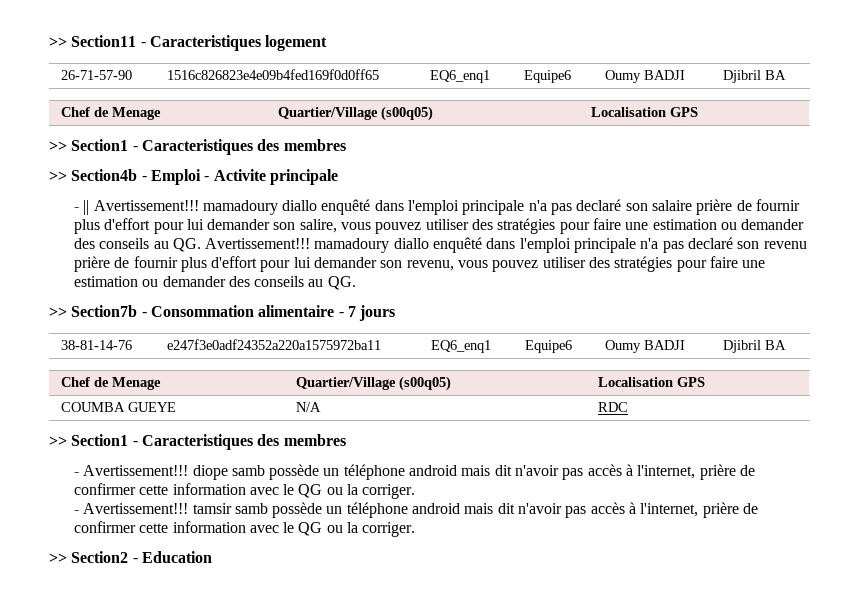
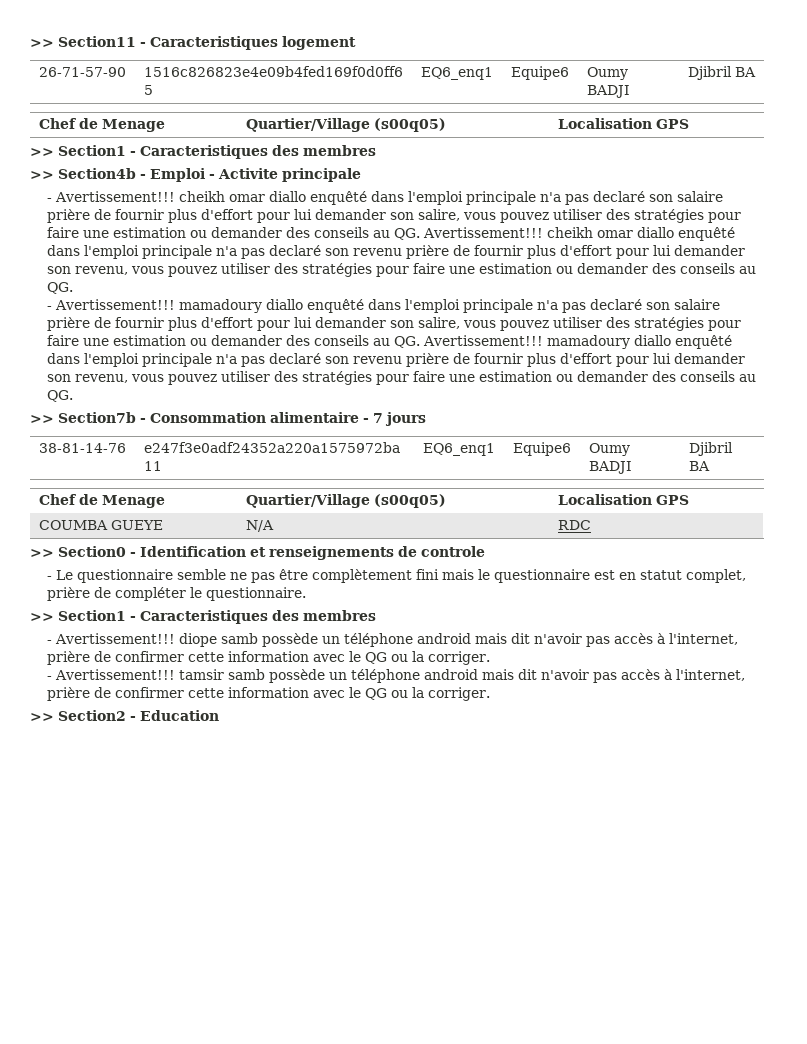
[83,200,90,215] || -> [55,191,724,205] [47,209,742,223] [47,227,736,241] [47,245,746,259] [47,263,757,277] [47,282,74,294] [47,306,53,310] Avertissement!!! cheikh omar diallo enquêté dans l'emploi principale n'a pas declaré son salaire prière de fournir plus d'effort pour lui demander son salire, vous pouvez utiliser des stratégies pour faire une estimation ou demander des conseils au QG. Avertissement!!! cheikh omar diallo enquêté dans l'emploi principale n'a pas declaré son revenu prière de fournir plus d'effort pour lui demander son revenu, vous pouvez utiliser des stratégies pour faire une estimation ou demander des conseils au QG. // -
(629, 407) none -> [30,546,485,560] [47,569,747,583] [47,587,307,601] // >> Section0 - Identification et renseignements de controle // - Le questionnaire semble ne pas être complètement fini mais le questionnaire est en statut complet, prière de compléter le questionnaire.

